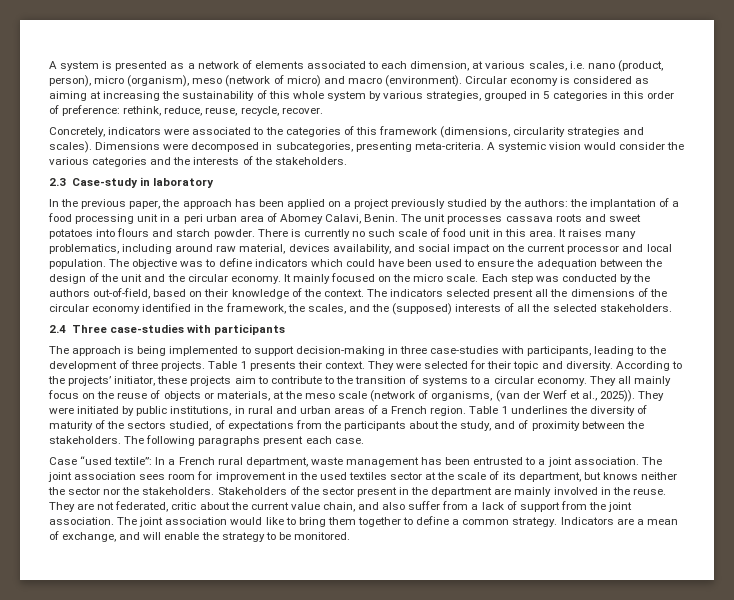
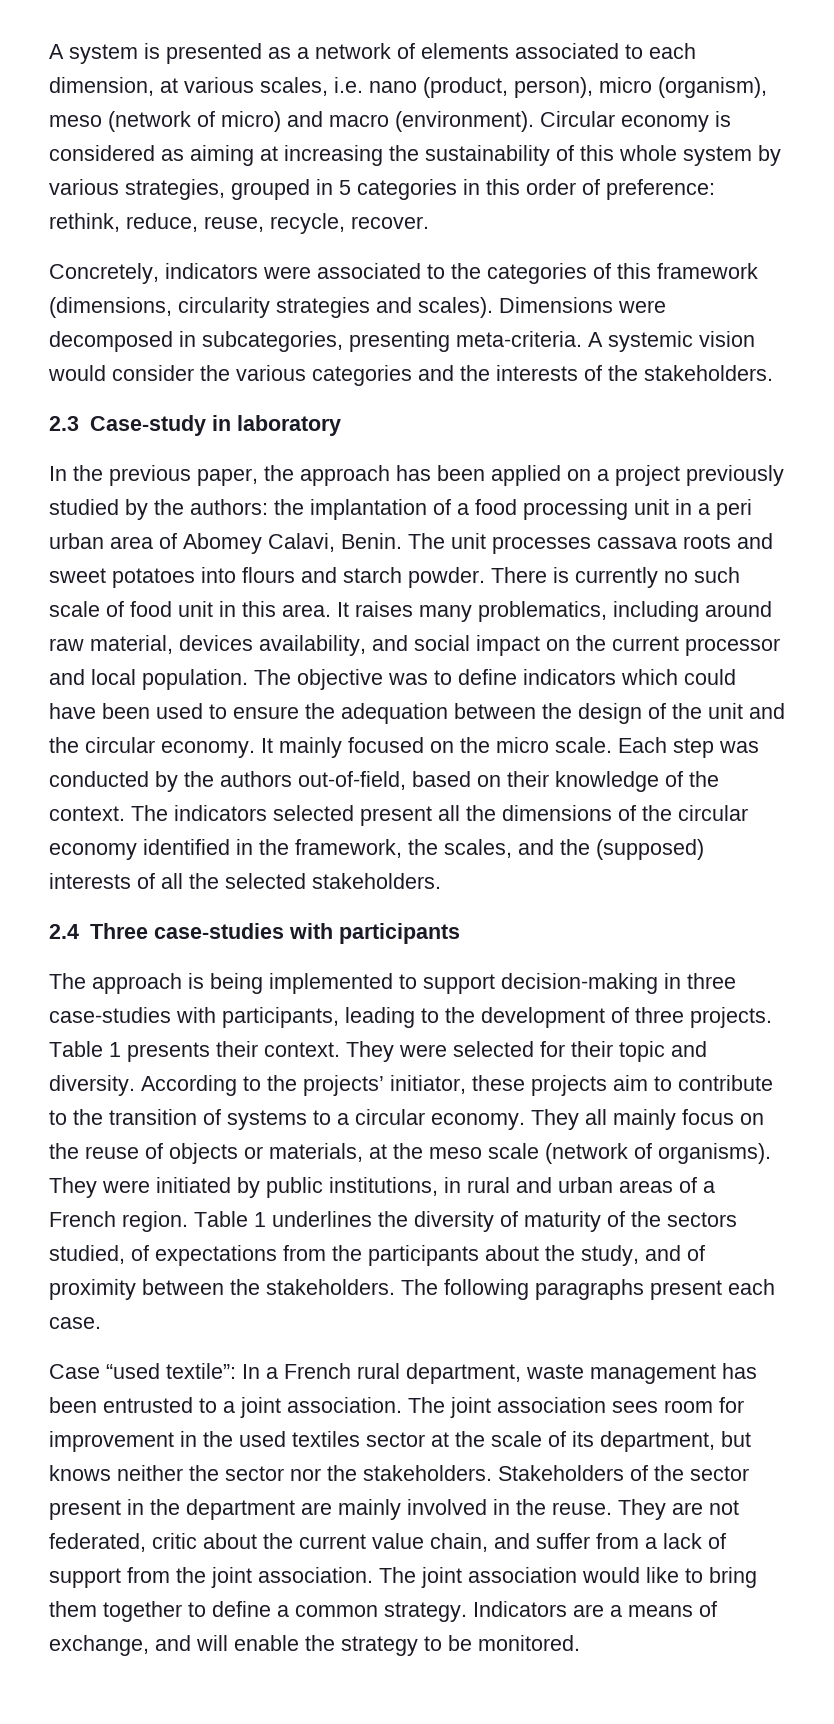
[431,390,636,402] organisms, (van der Werf et al., 2025)). -> [658,1143,771,1164] organisms).
[382,502,406,510] also -> (530, 1541) none
[646,519,678,525] mean -> [628,1605,693,1617] means

